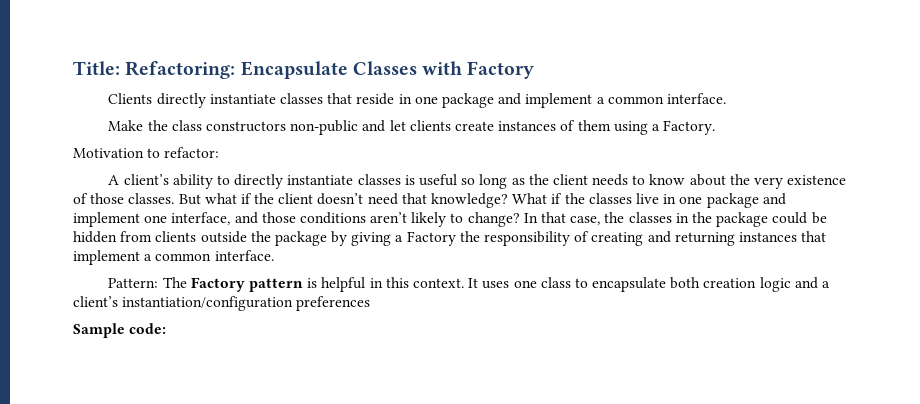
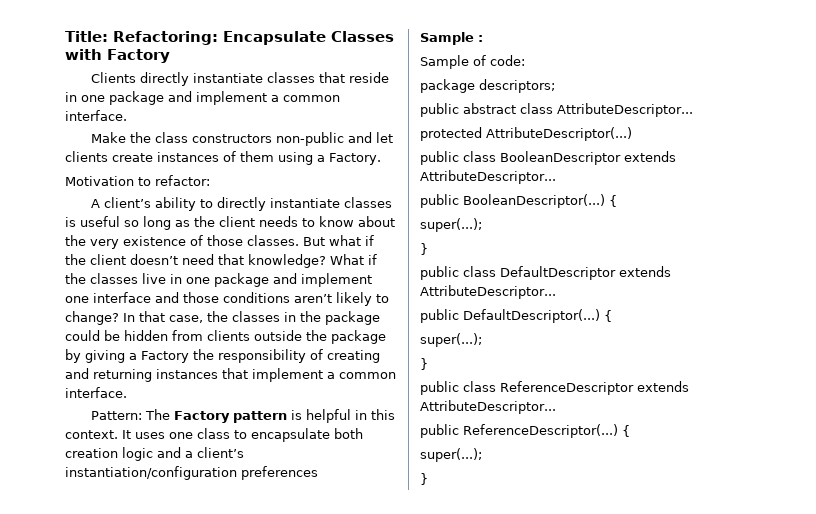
[171,212,231,225] interface, -> [93,292,151,303] interface
[129,323,167,334] code: -> [478,35,483,42] [420,55,525,69] [420,79,555,93] [420,103,693,117] [420,127,632,141] [420,151,676,165] [420,170,556,184] [420,194,617,208] [420,218,482,232] [420,243,428,255] [420,266,671,280] [420,285,556,299] [420,309,612,323] [420,333,482,347] [420,358,428,370] [420,381,689,395] [420,400,556,414] [420,424,630,438] [420,448,482,462] [420,473,428,485] : // Sample of code: // package descriptors; // public abstract class AttributeDescriptor... // protected AttributeDescriptor(...) // public class BooleanDescriptor extends AttributeDescriptor... // public BooleanDescriptor(...) { // super(...); // } // public class DefaultDescriptor extends AttributeDescriptor... // public DefaultDescriptor(...) { // super(...); // } // public class ReferenceDescriptor extends AttributeDescriptor... // public ReferenceDescriptor(...) { // super(...); // }

